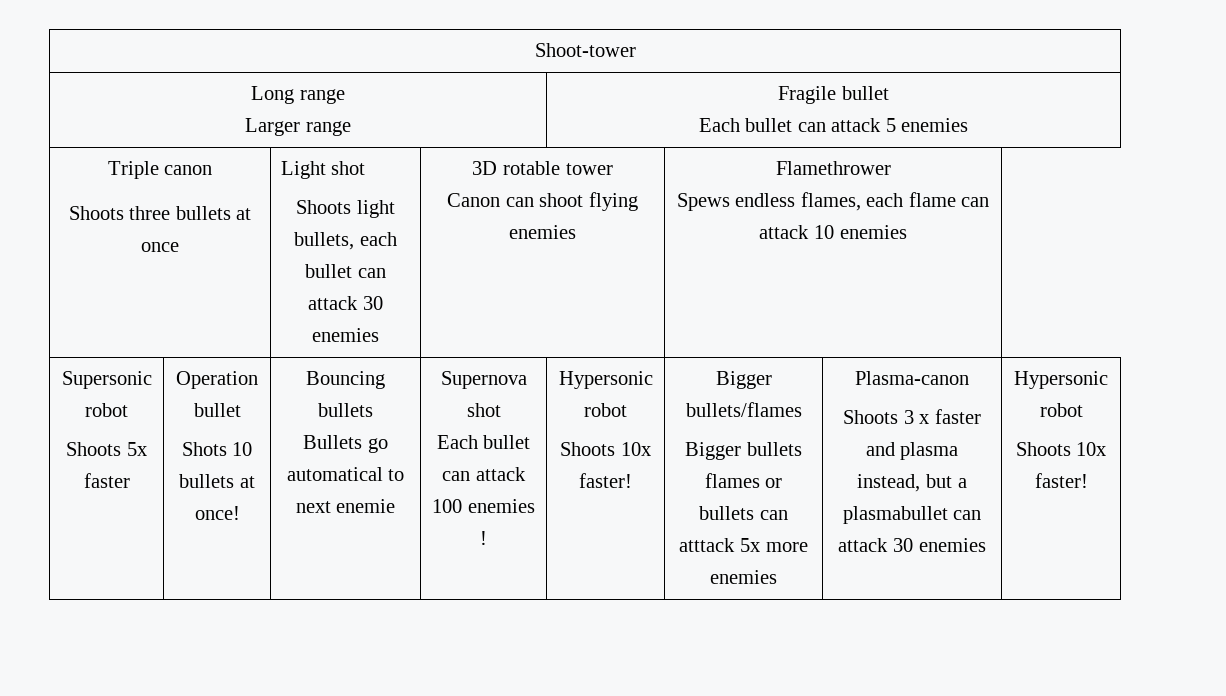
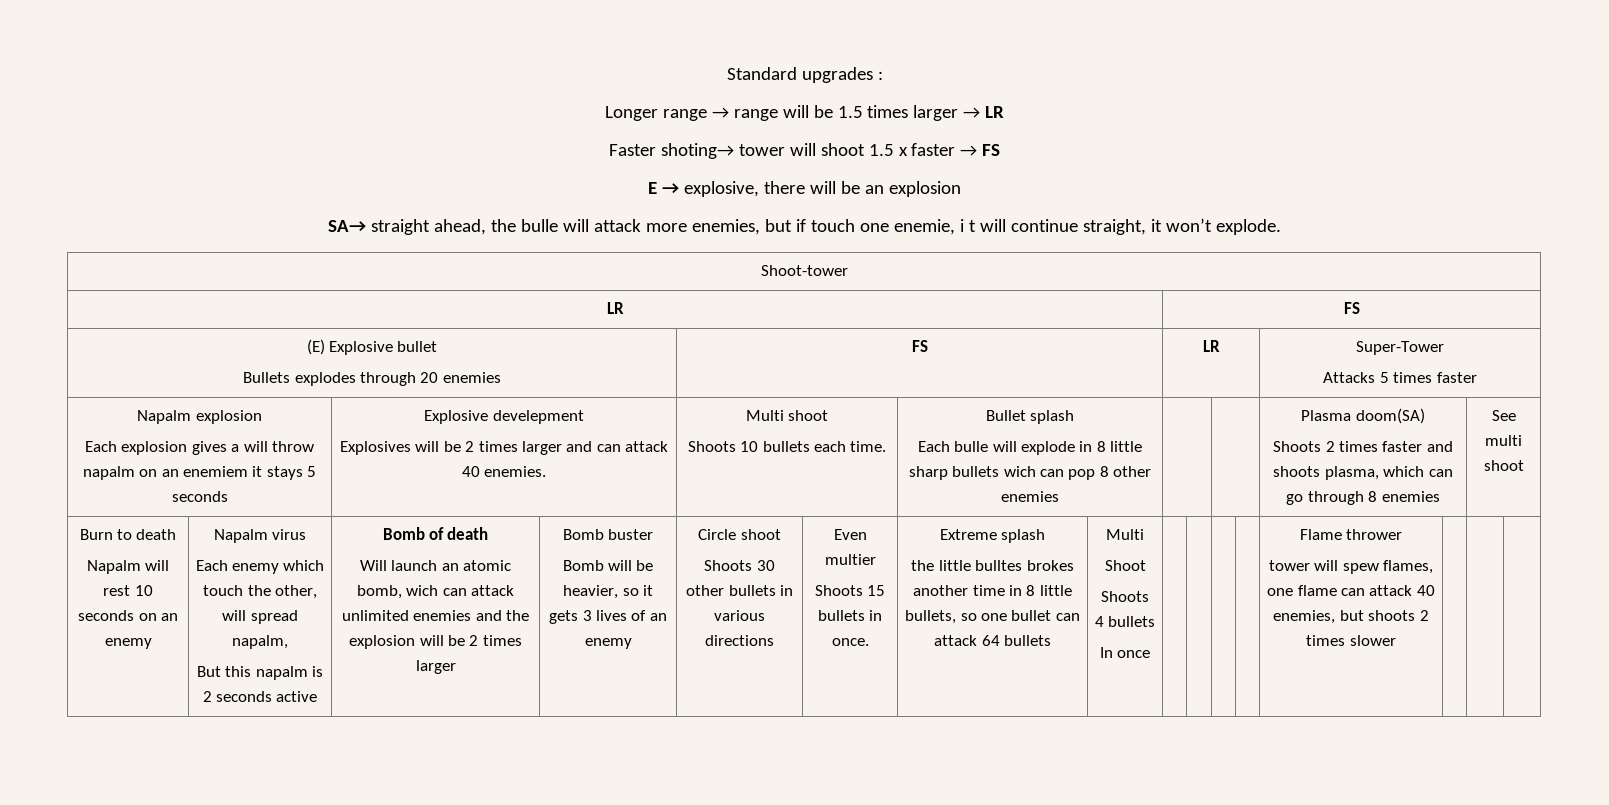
[534,43,636,57] [251,86,345,104] [245,118,351,136] [778,86,889,104] [698,118,969,132] [107,161,213,179] [68,206,252,220] Shoot-tower // Long range // Larger range | Fragile bullet // Each bullet can attack 5 enemies // Triple canon // Shoots three bullets at -> [726,67,883,83] [604,105,1005,121] [608,143,1001,159] [648,181,961,197] [328,218,1281,235] [760,265,848,276] [606,302,624,314] [1343,302,1360,314] [306,339,438,355] [243,372,501,386] [911,340,928,352] [1202,340,1220,352] [1356,341,1444,355] [1323,372,1477,383] [137,410,262,424] [84,441,315,455] [82,466,317,480] [171,491,228,502] [424,410,584,424] [339,441,669,455] [461,466,547,477] [745,410,829,421] [687,441,887,452] [985,410,1075,424] [917,441,1143,455] [908,466,1152,480] [1001,491,1059,502] [1301,408,1425,424] [1273,441,1453,452] [1273,466,1453,480] [1286,491,1440,505] [1491,410,1516,421] [1485,435,1522,446] [1483,460,1524,471] [79,529,177,540] [86,560,170,574] [103,585,153,596] [78,610,178,621] [104,638,152,649] [213,529,307,543] [195,560,325,574] [203,585,317,599] [222,610,298,624] [232,635,288,649] [196,666,324,680] [202,691,318,702] [382,527,489,540] [359,560,512,571] [356,585,515,599] [341,610,530,621] [349,635,522,649] [415,660,456,674] [562,529,654,540] [562,560,654,571] [563,585,653,599] [549,610,667,624] [584,638,632,649] [698,529,781,540] [704,560,775,571] [686,585,793,596] [714,610,765,621] [705,635,774,646] [833,529,867,540] [824,554,876,565] [814,585,886,596] [817,610,883,621] [831,638,869,646] [939,529,1046,543] [911,560,1074,571] [913,585,1072,596] [905,610,1080,624] [934,635,1051,646] [1106,529,1144,540] [1104,560,1146,571] [1101,591,1149,602] [1094,616,1156,627] [1099,647,1113,658] Standard upgrades : // Longer range → range will be 1.5 times larger → LR // Faster shoting→ tower will shoot 1.5 x faster → FS // E → explosive, there will be an explosion // SA→ straight ahead, the bulle will attack more enemies, but if touch one enemie, i t will continue straight, it won’t explode. // Shoot-tower // LR | FS // (E) Explosive bullet // Bullets explodes through 20 enemies | FS | LR | Super-Tower // Attacks 5 times faster // Napalm explosion // Each explosion gives a will throw napalm on an enemiem it stays 5 seconds | Explosive develepment // Explosives will be 2 times larger and can attack 40 enemies. | Multi shoot // Shoots 10 bullets each time. | Bullet splash // Each bulle will explode in 8 little sharp bullets wich can pop 8 other enemies | | | Plasma doom(SA) // Shoots 2 times faster and shoots plasma, which can go through 8 enemies | See multi shoot // Burn to death // Napalm will rest 10 seconds on an enemy | Napalm virus // Each enemy which touch the other, will spread napalm, // But this napalm is 2 seconds active | Bomb of death // Will launch an atomic bomb, wich can attack unlimited enemies and the explosion will be 2 times larger | Bomb buster // Bomb will be heavier, so it gets 3 lives of an enemy | Circle shoot // Shoots 30 other bullets in various directions | Even multier // Shoots 15 bullets in once. | Extreme splash // the little bulltes brokes another time in 8 little bullets, so one bullet can attack 64 bullets | Multi // Shoot // Shoots 4 bullets // In
[280,161,366,179] [296,200,395,218] [294,232,397,250] [305,264,386,278] [308,296,383,310] [312,328,379,342] [472,161,613,175] [447,192,638,211] [509,225,576,239] [775,161,891,175] [676,192,990,211] [759,225,907,239] [61,371,152,389] [85,403,128,417] [66,442,147,456] [83,473,130,488] [176,371,258,389] [193,403,241,417] [181,442,253,456] [179,474,255,488] [194,506,240,520] [306,371,385,389] [318,403,373,417] [303,435,388,453] [286,467,405,481] [295,499,396,513] [440,371,527,389] [466,403,501,417] [436,435,531,449] [442,467,526,481] [432,499,535,513] [480,531,487,545] [558,371,653,389] [584,403,627,417] [560,442,651,456] [579,473,632,488] [715,371,772,389] [685,402,802,417] [685,442,802,460] [704,473,783,488] [699,506,788,520] [679,538,808,552] [710,570,777,584] [855,371,969,385] [843,409,981,424] [865,442,959,460] [857,474,967,492] [842,506,982,524] [838,538,986,552] [1014,371,1108,389] [1039,403,1083,417] [1015,442,1107,456] [1034,473,1088,488] Light shot // Shoots light bullets, each bullet can attack 30 enemies | 3D rotable tower // Canon can shoot flying enemies | Flamethrower // Spews endless flames, each flame can attack 10 enemies // Supersonic robot // Shoots 5x faster | Operation bullet // Shots 10 bullets at once! | Bouncing bullets // Bullets go automatical to next enemie | Supernova shot // Each bullet can attack 100 enemies ! | Hypersonic robot // Shoots 10x faster! | Bigger bullets/flames // Bigger bullets flames or bullets can atttack 5x more enemies | Plasma-canon // Shoots 3 x faster and plasma instead, but a plasmabullet can attack 30 enemies | Hypersonic robot // Shoots 10x faster! -> [1299,529,1403,540] [1268,560,1434,574] [1267,585,1435,596] [1273,610,1429,624] [1306,635,1396,646] | | | | Flame thrower // tower will spew flames, one flame can attack 40 enemies, but shoots 2 times slower | | |

